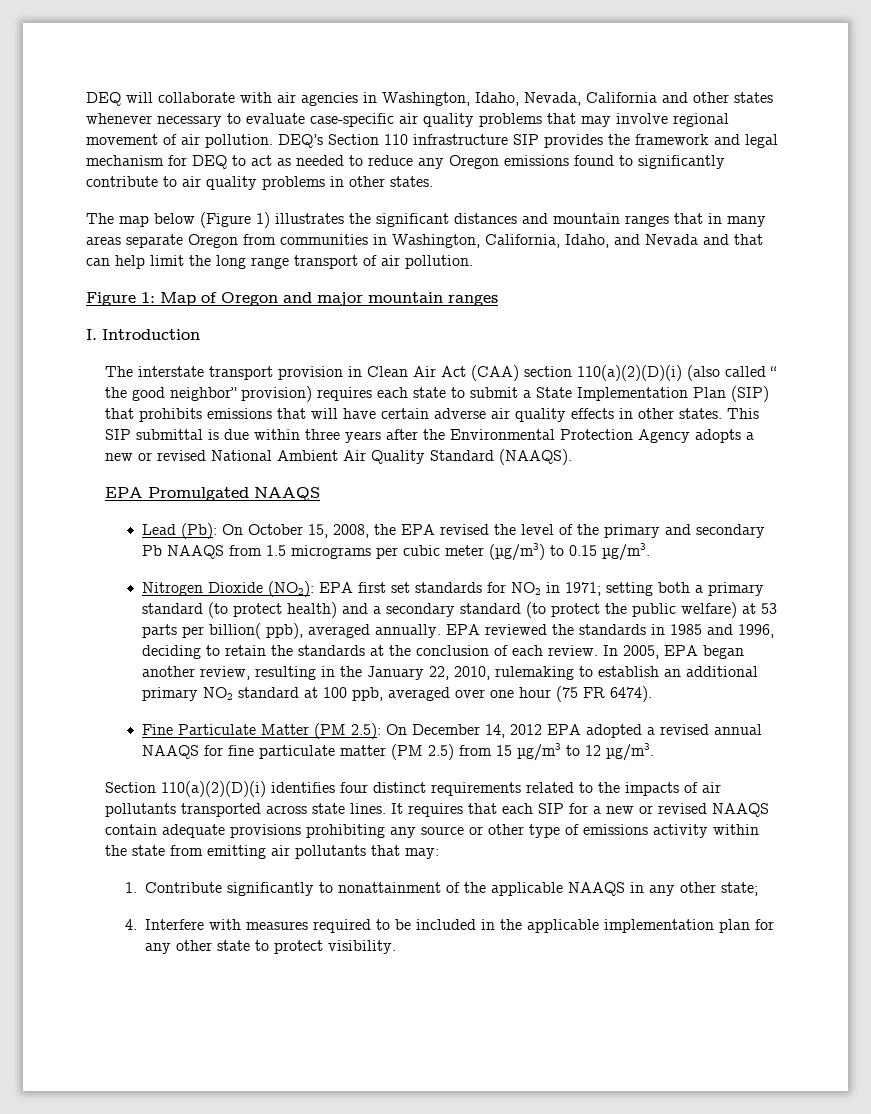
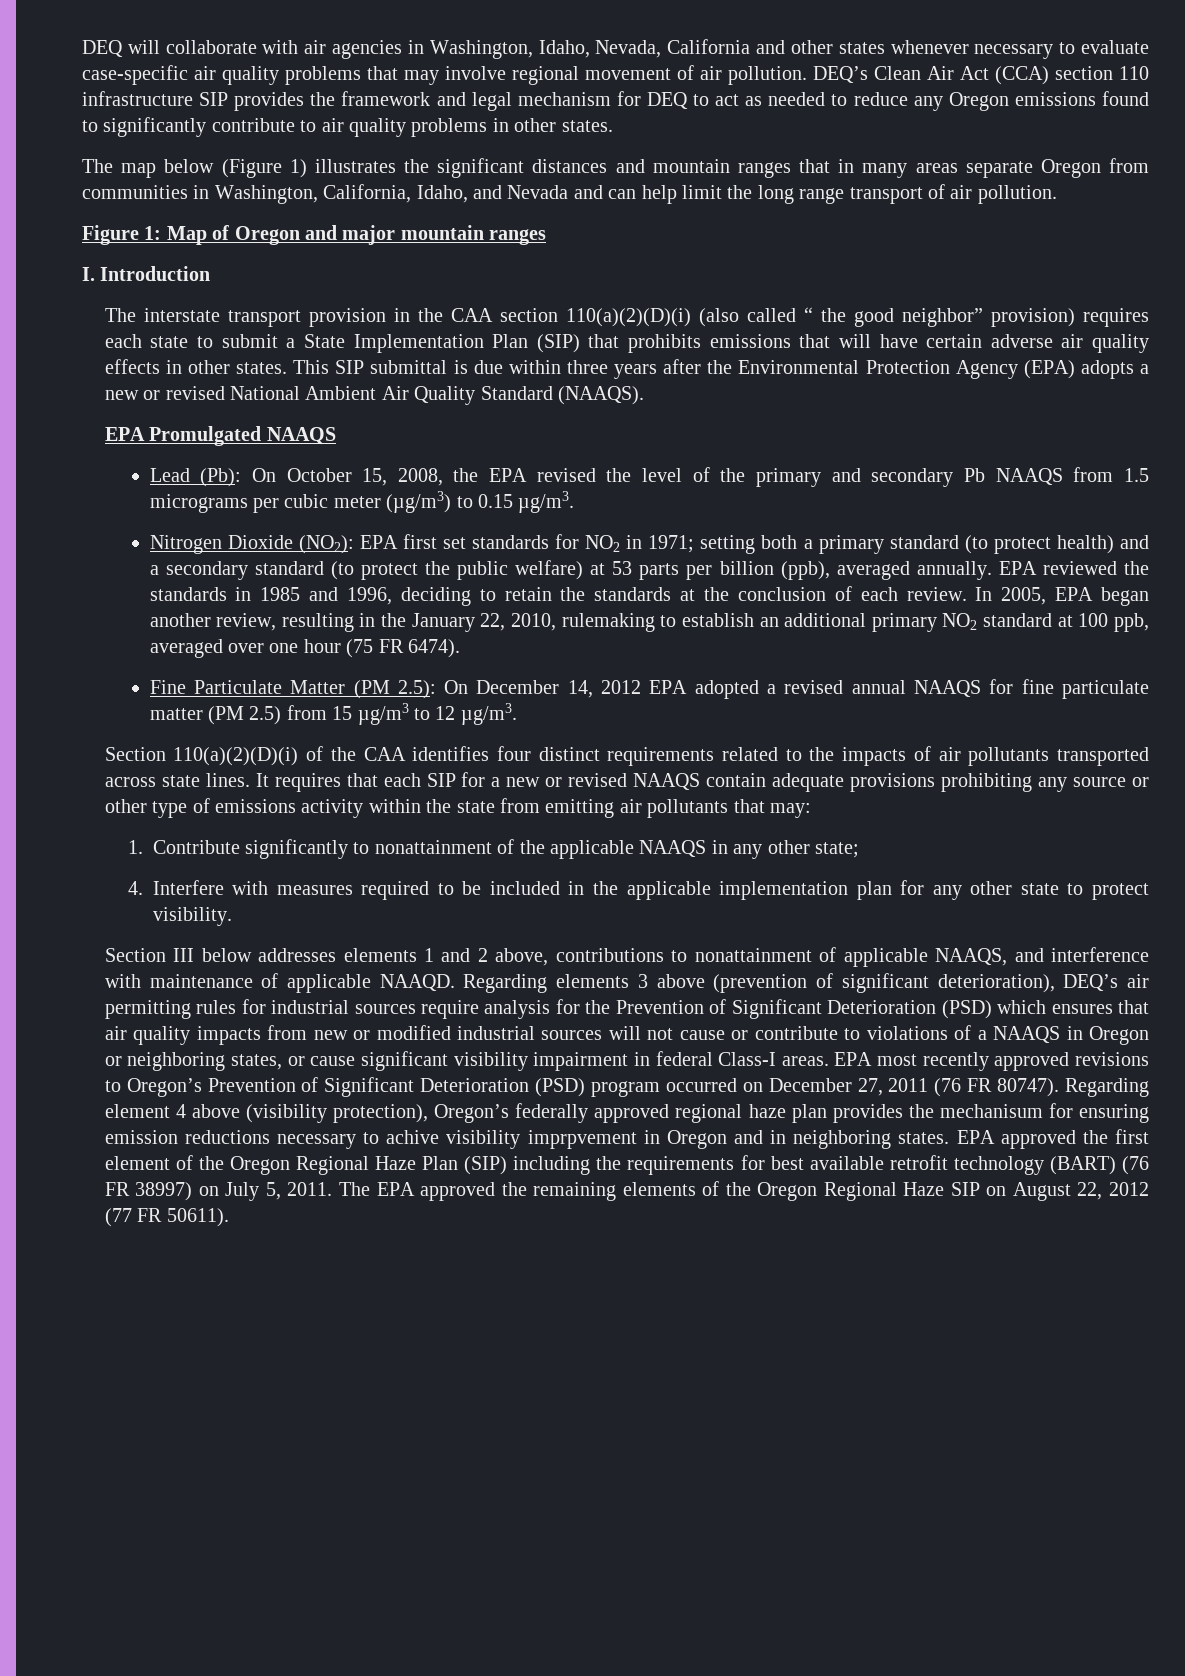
[328,134,379,145] Section -> [874,66,1113,85] Clean Air Act (CCA) section
[734,234,763,245] that -> (603, 192) none
[367,365,520,381] Clean Air Act (CAA) -> [417,308,493,322] the CAA
(691, 436) none -> [1023,360,1075,379] (EPA)
[209,623,304,639] billion( ppb), -> [719,561,830,580] billion (ppb),
(267, 789) none -> [306,746,406,761] of the CAA
(396, 947) none -> [104,947,1150,967] [104,973,1149,993] [104,999,1150,1019] [104,1025,1150,1045] [104,1051,1149,1071] [104,1077,1150,1097] [104,1103,1149,1123] [104,1129,1150,1149] [104,1155,1150,1175] [104,1181,1149,1201] [104,1208,229,1227] // Section III below addresses elements 1 and 2 above, contributions to nonattainment of applicable NAAQS, and interference with maintenance of applicable NAAQD. Regarding elements 3 above (prevention of significant deterioration), DEQ’s air permitting rules for industrial sources require analysis for the Prevention of Significant Deterioration (PSD) which ensures that air quality impacts from new or modified industrial sources will not cause or contribute to violations of a NAAQS in Oregon or neighboring states, or cause significant visibility impairment in federal Class-I areas. EPA most recently approved revisions to Oregon’s Prevention of Significant Deterioration (PSD) program occurred on December 27, 2011 (76 FR 80747). Regarding element 4 above (visibility protection), Oregon’s federally approved regional haze plan provides the mechanisum for ensuring emission reductions necessary to achive visibility imprpvement in Oregon and in neighboring states. EPA approved the first element of the Oregon Regional Haze Plan (SIP) including the requirements for best available retrofit technology (BART) (76 FR 38997) on July 5, 2011. The EPA approved the remaining elements of the Oregon Regional Haze SIP on August 22, 2012 (77 FR 50611).

